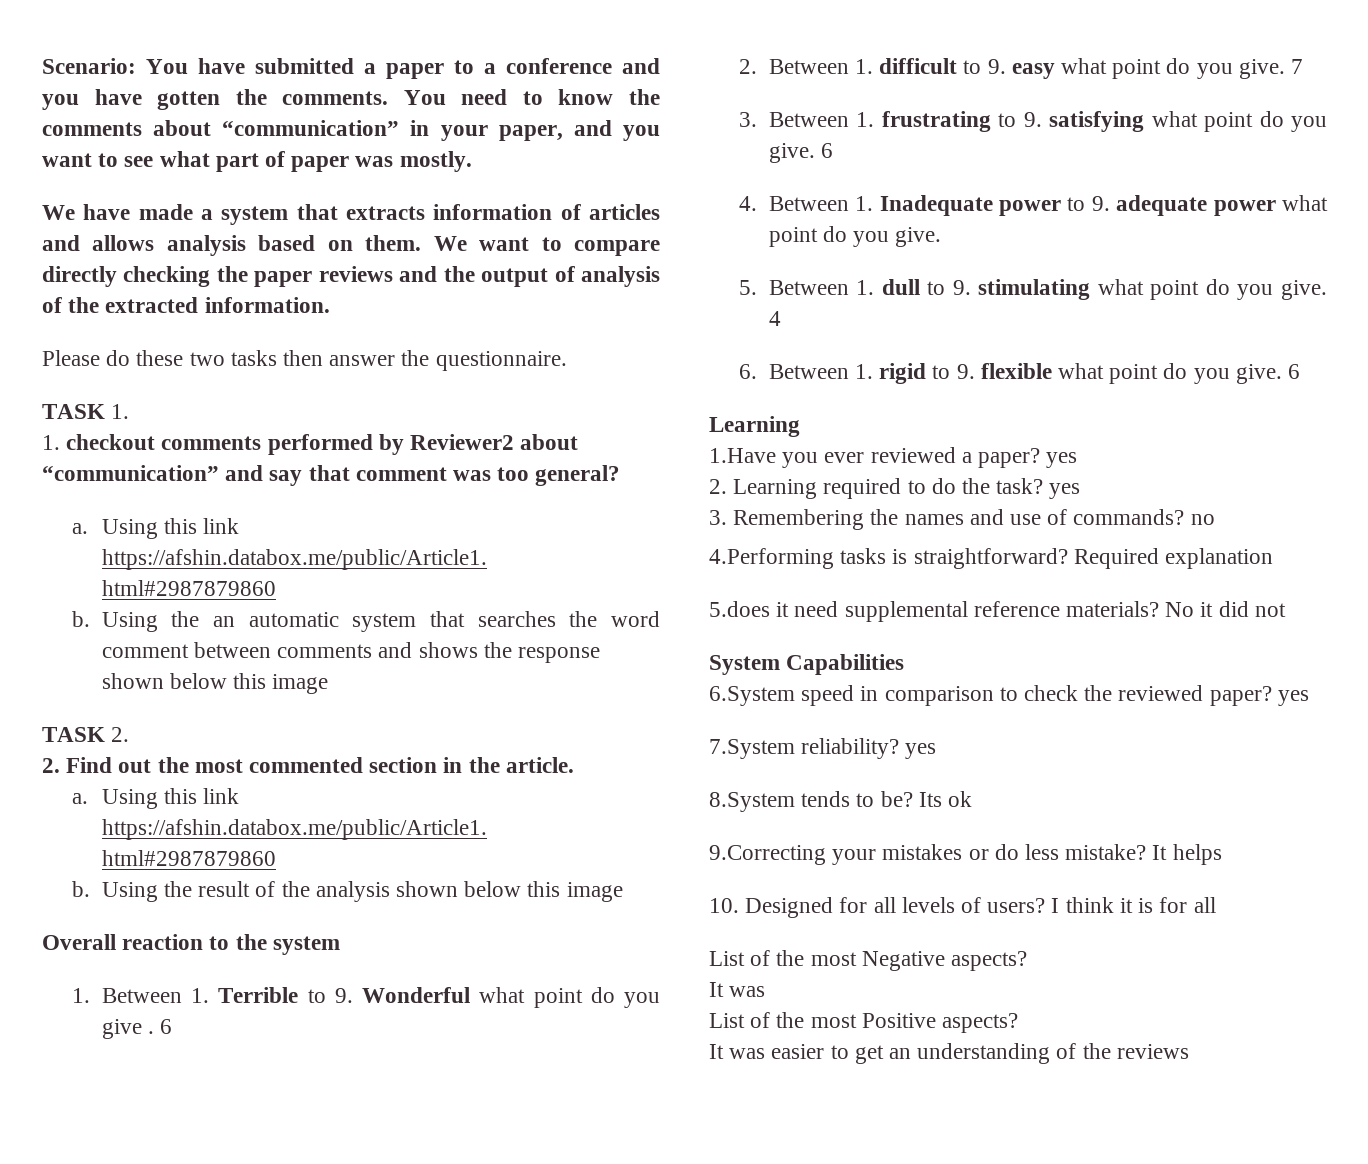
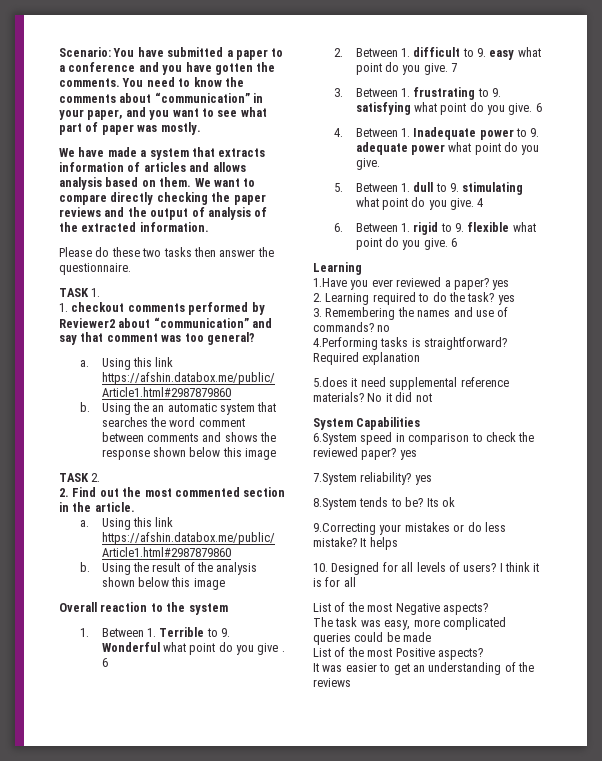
[709,982,766,997] It was -> [313,617,506,630] [313,632,432,645] The task was easy, more complicated queries could be made

